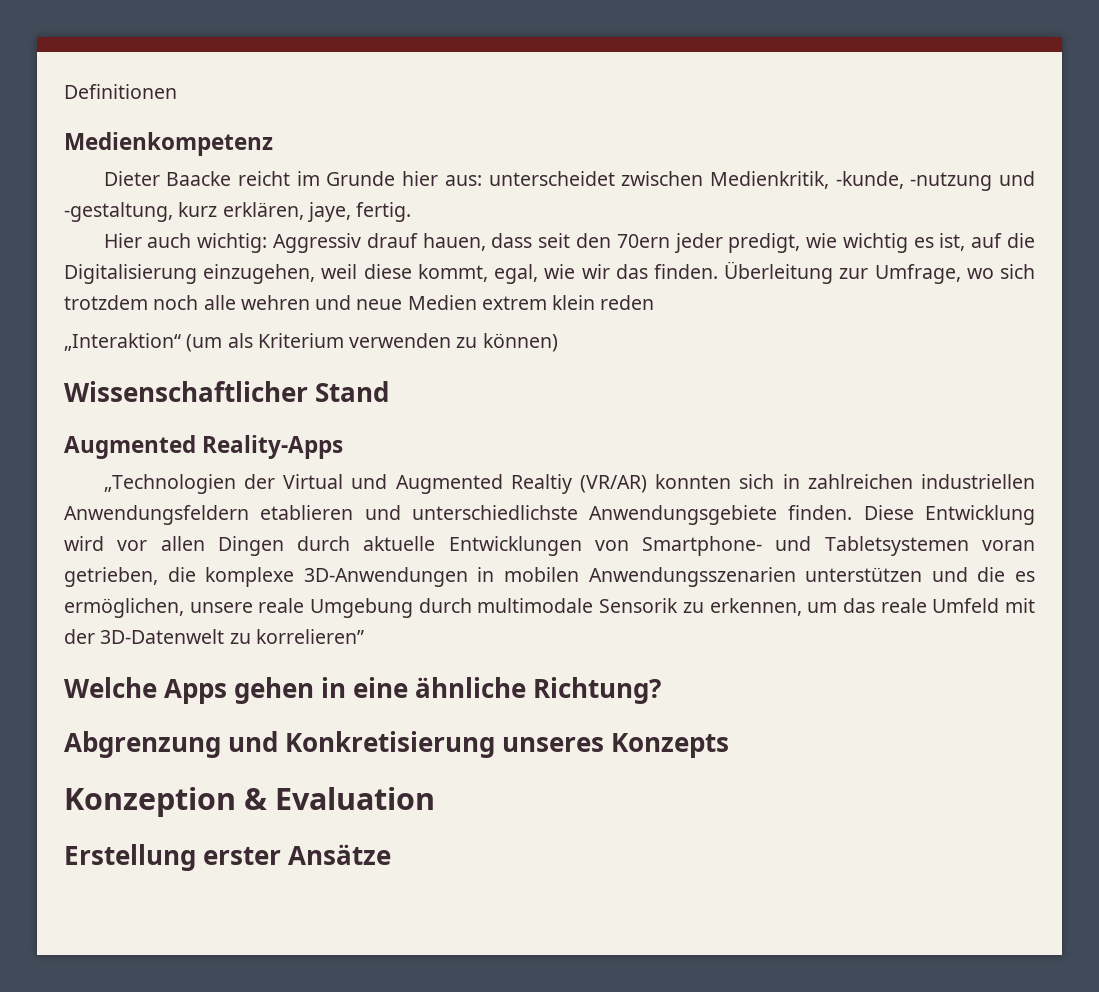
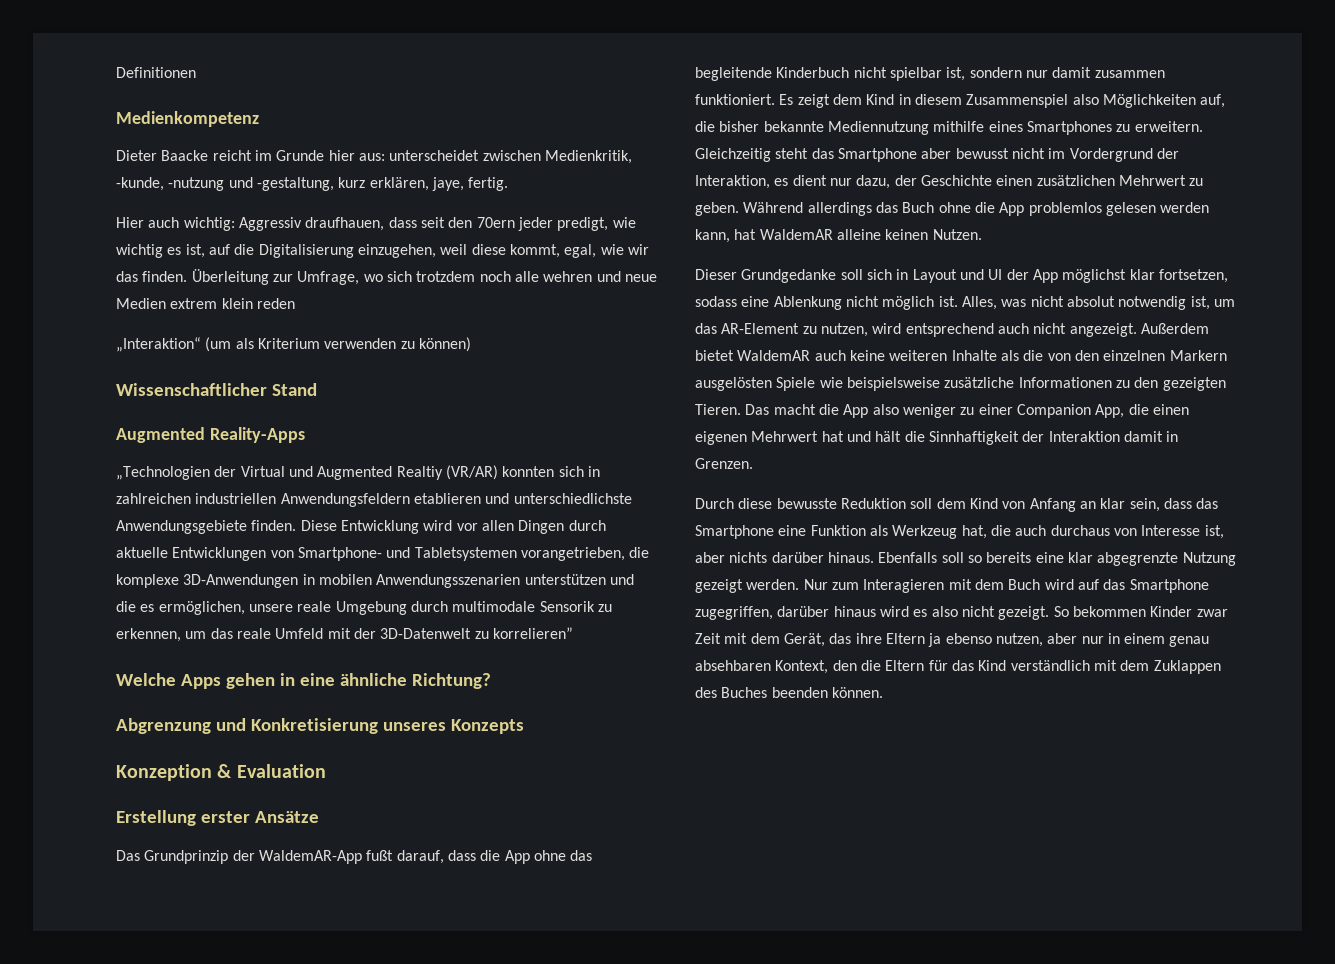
[366,233,486,251] drauf hauen, -> [305,217,385,231] draufhauen,
[981,540,1035,551] [64,567,158,587] voran getrieben, -> [520,547,625,561] vorangetrieben,
(392, 854) none -> [116,850,593,864] [695,67,1165,81] [695,94,1226,108] [695,121,1203,135] [695,148,1179,162] [695,175,1204,189] [695,202,1210,216] [695,229,982,243] [695,269,1228,283] [695,296,1235,310] [695,323,1209,337] [695,350,1227,361] [695,377,1226,391] [695,404,1189,418] [695,431,1179,445] [695,458,753,469] [695,498,1219,512] [695,525,1224,539] [695,552,1236,566] [695,579,1209,593] [695,606,1228,620] [695,633,1210,647] [695,660,1221,674] [695,687,883,698] // Das Grundprinzip der WaldemAR-App fußt darauf, dass die App ohne das begleitende Kinderbuch nicht spielbar ist, sondern nur damit zusammen funktioniert. Es zeigt dem Kind in diesem Zusammenspiel also Möglichkeiten auf, die bisher bekannte Mediennutzung mithilfe eines Smartphones zu erweitern. Gleichzeitig steht das Smartphone aber bewusst nicht im Vordergrund der Interaktion, es dient nur dazu, der Geschichte einen zusätzlichen Mehrwert zu geben. Während allerdings das Buch ohne die App problemlos gelesen werden kann, hat WaldemAR alleine keinen Nutzen. // Dieser Grundgedanke soll sich in Layout und UI der App möglichst klar fortsetzen, sodass eine Ablenkung nicht möglich ist. Alles, was nicht absolut notwendig ist, um das AR-Element zu nutzen, wird entsprechend auch nicht angezeigt. Außerdem bietet WaldemAR auch keine weiteren Inhalte als die von den einzelnen Markern ausgelösten Spiele wie beispielsweise zusätzliche Informationen zu den gezeigten Tieren. Das macht die App also weniger zu einer Companion App, die einen eigenen Mehrwert hat und hält die Sinnhaftigkeit der Interaktion damit in Grenzen. // Durch diese bewusste Reduktion soll dem Kind von Anfang an klar sein, dass das Smartphone eine Funktion als Werkzeug hat, die auch durchaus von Interesse ist, aber nichts darüber hinaus. Ebenfalls soll so bereits eine klar abgegrenzte Nutzung gezeigt werden. Nur zum Interagieren mit dem Buch wird auf das Smartphone zugegriffen, darüber hinaus wird es also nicht gezeigt. So bekommen Kinder zwar Zeit mit dem Gerät, das ihre Eltern ja ebenso nutzen, aber nur in einem genau absehbaren Kontext, den die Eltern für das Kind verständlich mit dem Zuklappen des Buches beenden können.

